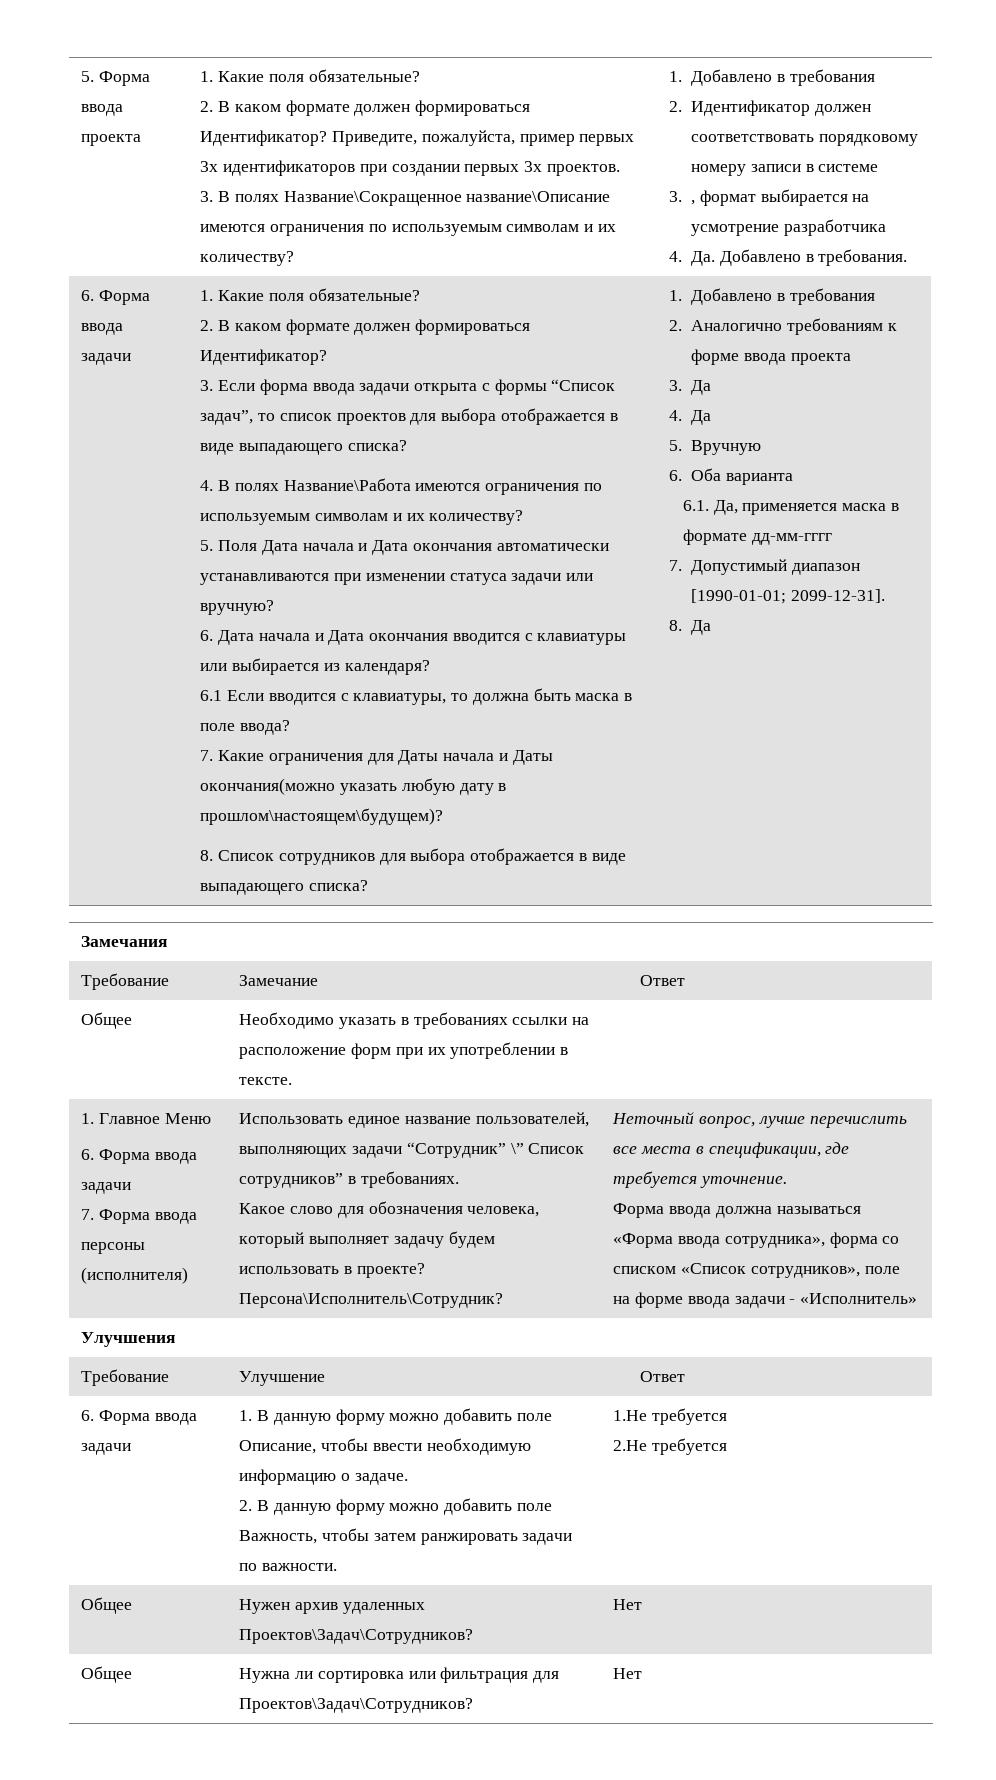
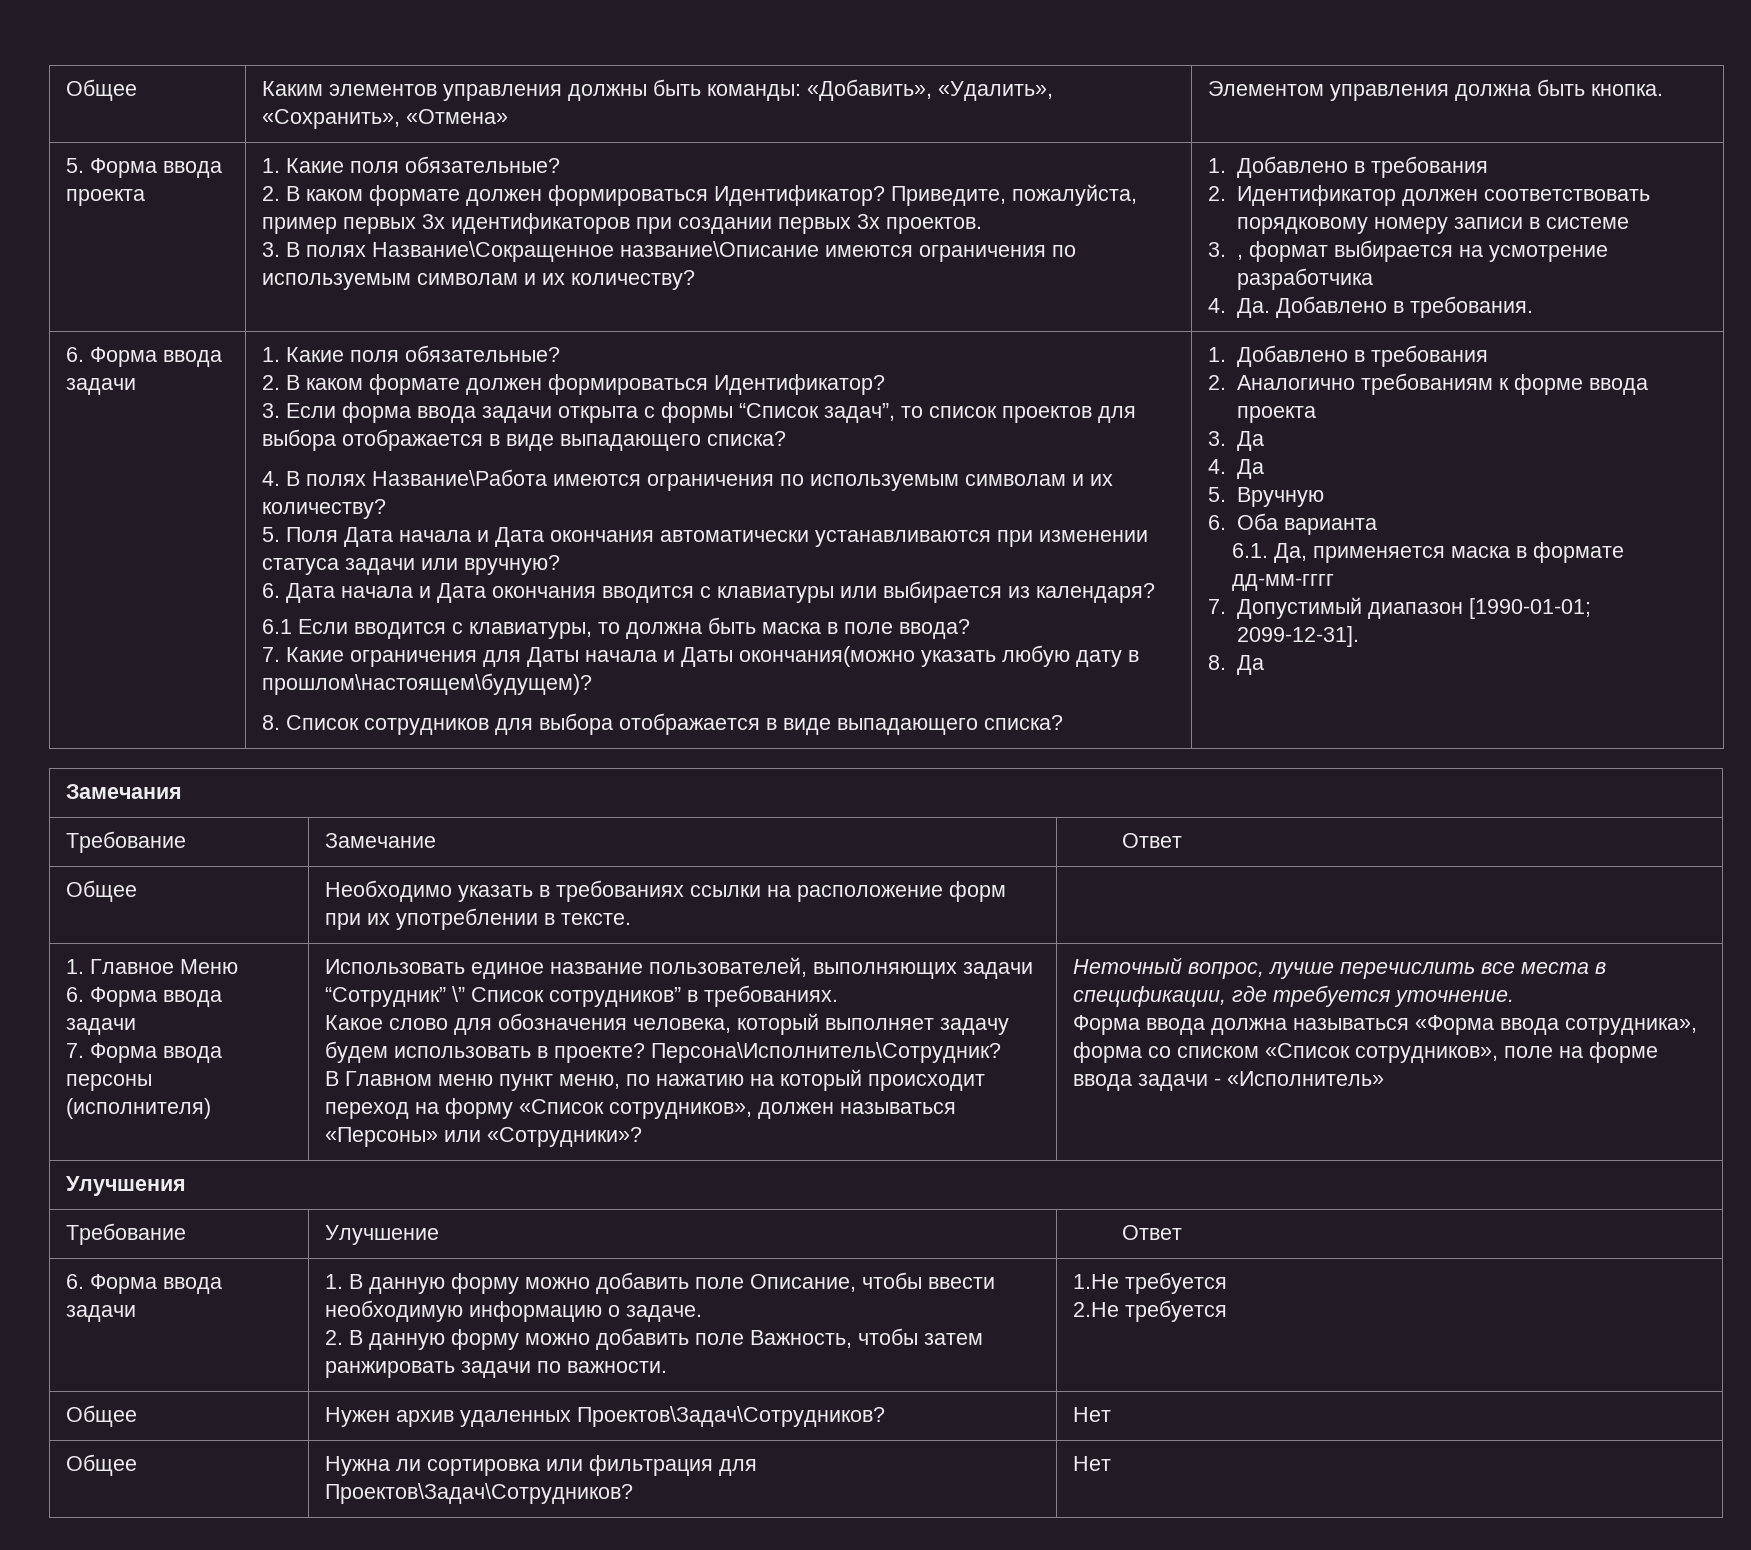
(81, 76) none -> [65,79,137,101] [261,79,1053,101] [261,109,508,129] [1207,79,1663,101] Общее | Каким элементов управления должны быть команды: «Добавить», «Удалить», «Сохранить», «Отмена» | Элементом управления должна быть кнопка. //
(504, 1300) none -> [324,1069,985,1091] [324,1098,956,1119] [324,1127,642,1147] // В Главном меню пункт меню, по нажатию на который происходит переход на форму «Список сотрудников», должен называться «Персоны» или «Сотрудники»?

